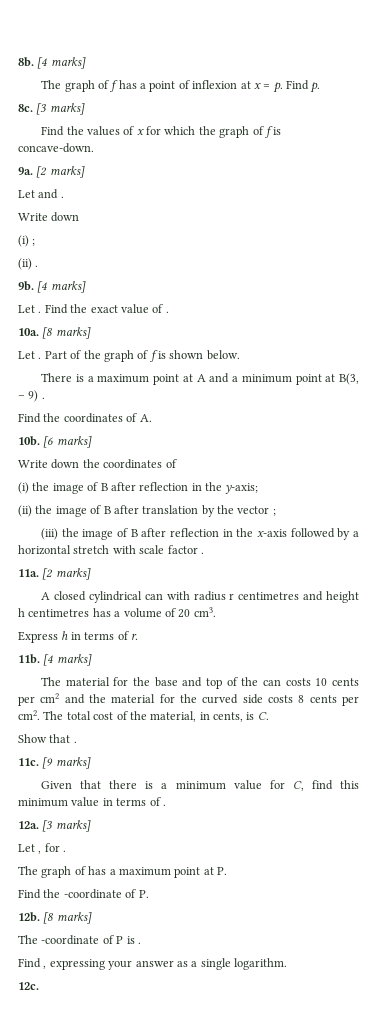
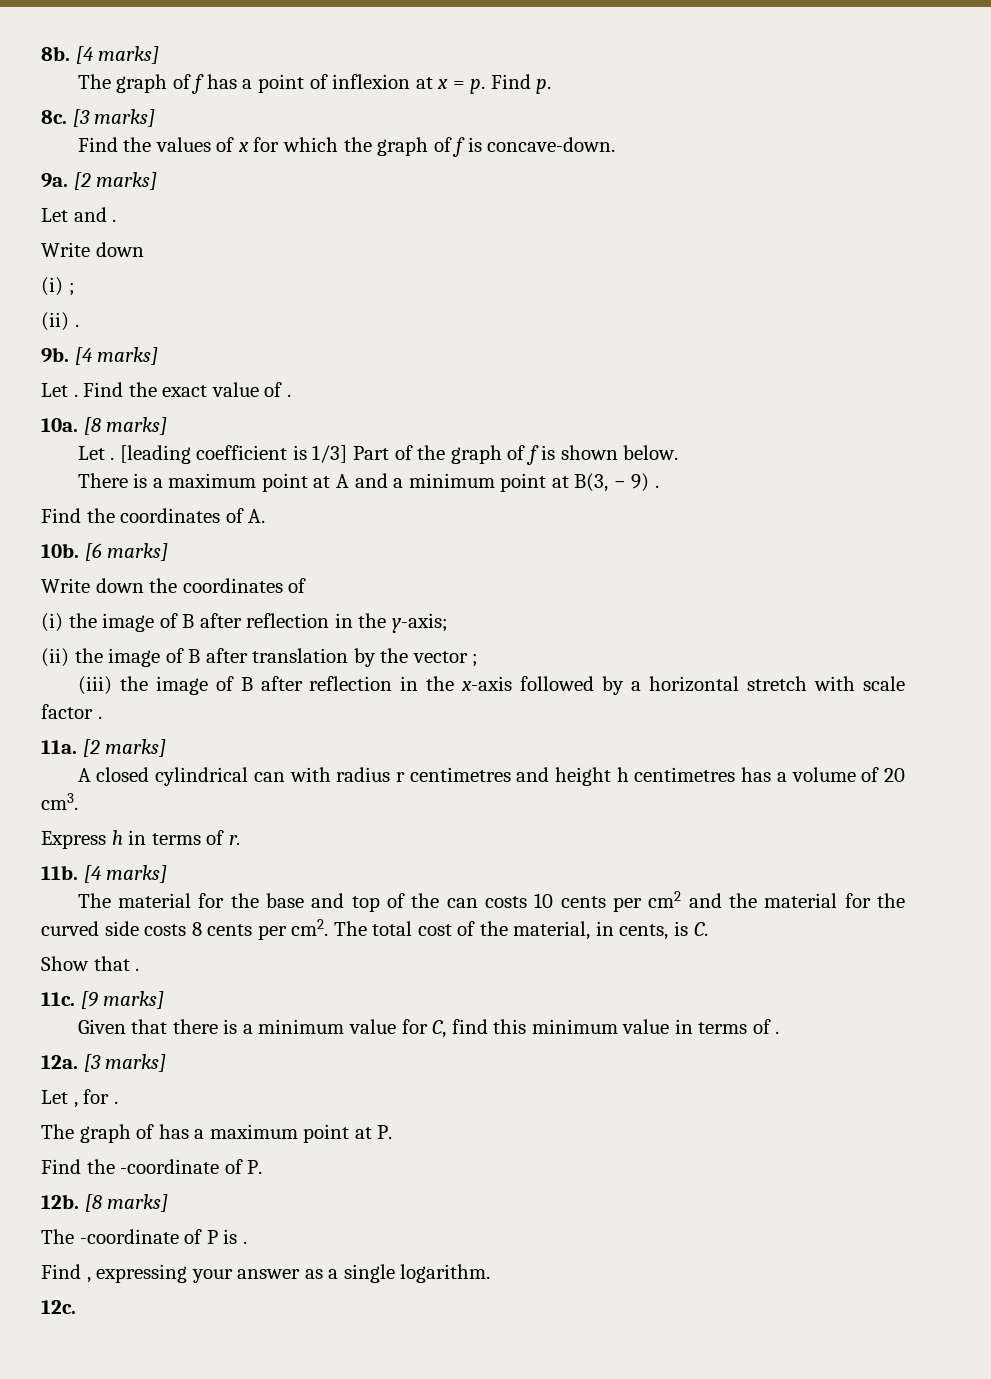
(42, 358) none -> [119,445,348,464] [leading coefficient is 1/3]

